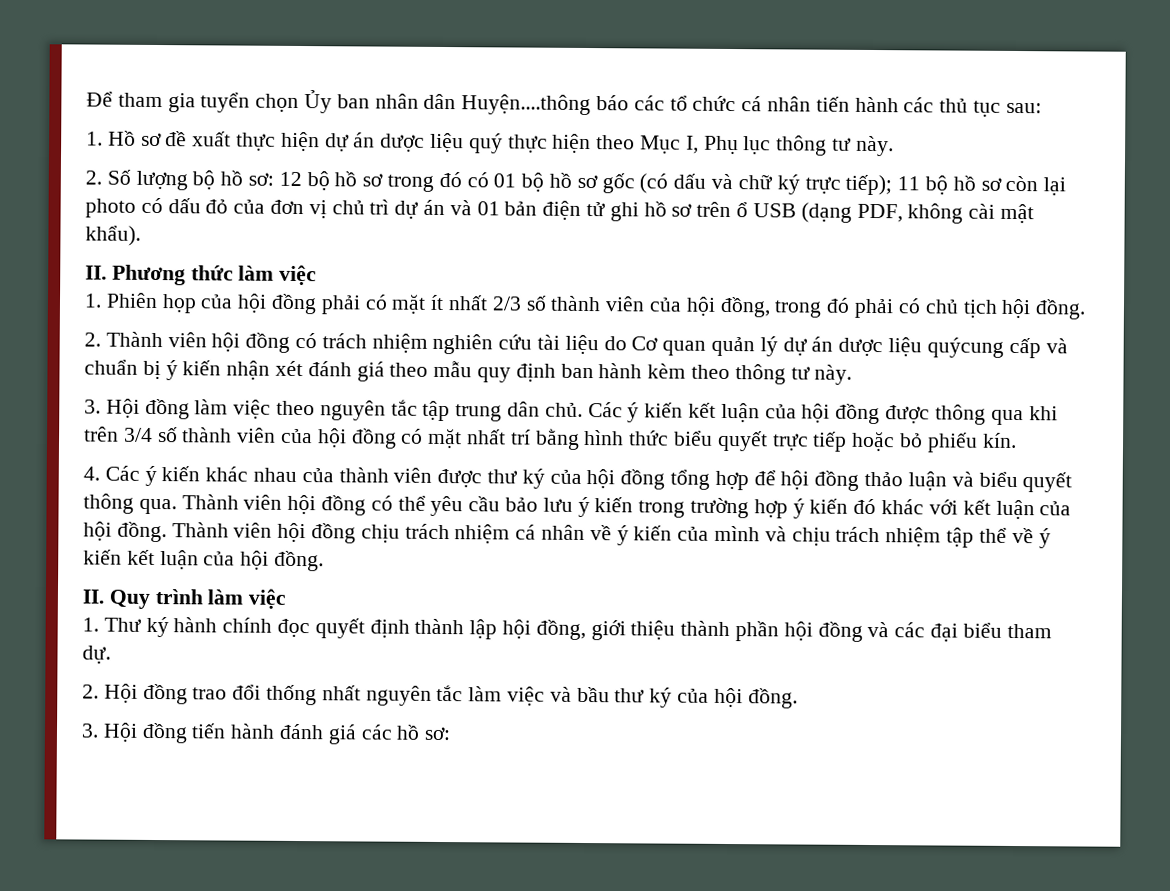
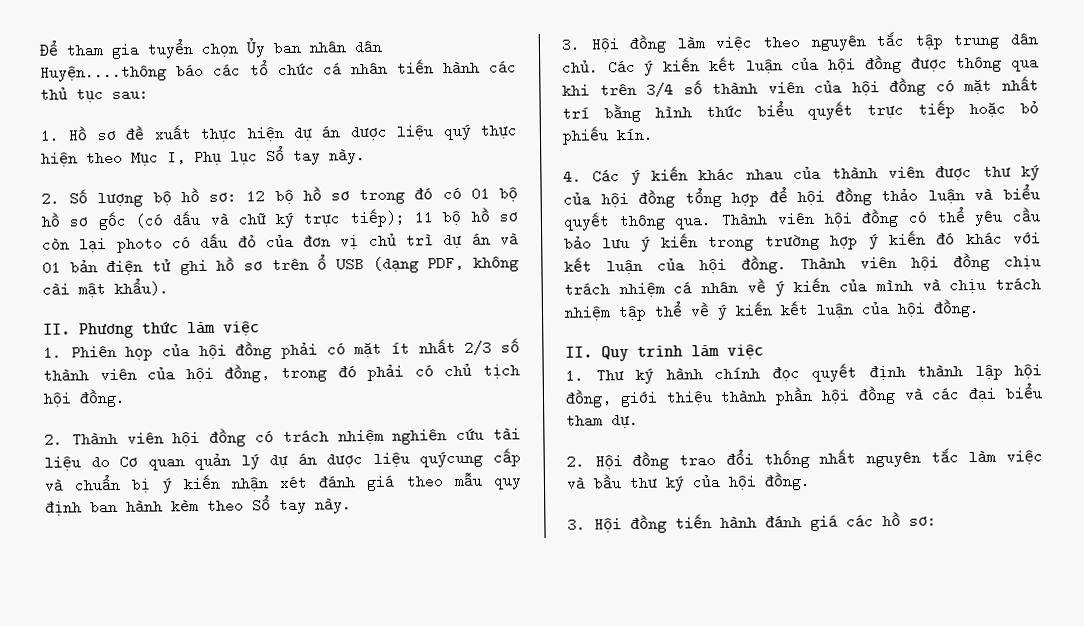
[776,135,853,156] thông tư -> [266,145,321,165] Sổ tay
[734,364,811,385] thông tư -> [252,495,307,515] Sổ tay

